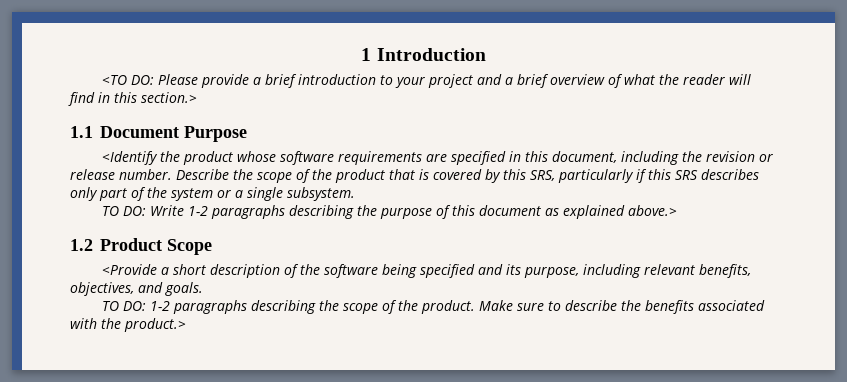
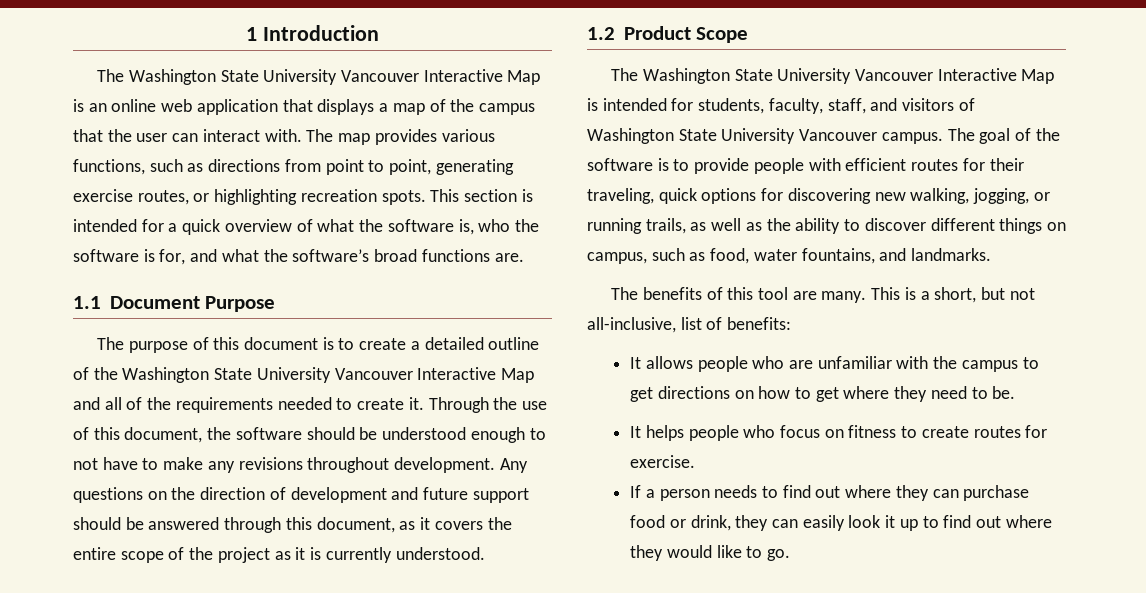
[101,74,751,88] [68,92,197,106] [70,126,247,142] [101,151,773,165] [70,169,759,183] [70,187,355,201] [101,205,677,219] [70,238,212,255] [101,264,751,278] [70,282,203,296] [101,300,765,314] [70,318,186,332] <TO DO: Please provide a brief introduction to your project and a brief overview of what the reader will find in this section.> // 1.1 Document Purpose // <Identify the product whose software requirements are specified in this document, including the revision or release number. Describe the scope of the product that is covered by this SRS, particularly if this SRS describes only part of the system or a single subsystem. // TO DO: Write 1-2 paragraphs describing the purpose of this document as explained above.> // 1.2 Product Scope // <Provide a short description of the software being specified and its purpose, including relevant benefits, objectives, and goals. // TO DO: 1-2 paragraphs describing the scope of the product. Make sure to describe the benefits associated with the product.> -> [97,69,541,85] [73,99,535,115] [73,129,495,145] [73,159,514,175] [73,189,533,205] [73,219,539,235] [73,249,524,265] [73,296,276,312] [97,337,540,353] [73,367,535,383] [73,397,547,413] [73,427,546,443] [73,457,528,473] [73,487,529,503] [73,517,512,533] [73,547,485,563] [587,26,749,43] [611,68,1055,84] [587,98,975,114] [587,128,1060,144] [587,158,1024,174] [587,188,1050,204] [587,218,1066,234] [587,248,992,264] [611,287,1035,303] [587,317,792,333] [630,356,1039,372] [630,386,1016,402] [630,425,1048,441] [630,455,696,468] [630,485,1030,501] [630,515,1052,531] [630,545,790,561] The Washington State University Vancouver Interactive Map is an online web application that displays a map of the campus that the user can interact with. The map provides various functions, such as directions from point to point, generating exercise routes, or highlighting recreation spots. This section is intended for a quick overview of what the software is, who the software is for, and what the software’s broad functions are. // 1.1 Document Purpose // The purpose of this document is to create a detailed outline of the Washington State University Vancouver Interactive Map and all of the requirements needed to create it. Through the use of this document, the software should be understood enough to not have to make any revisions throughout development. Any questions on the direction of development and future support should be answered through this document, as it covers the entire scope of the project as it is currently understood. // 1.2 Product Scope // The Washington State University Vancouver Interactive Map is intended for students, faculty, staff, and visitors of Washington State University Vancouver campus. The goal of the software is to provide people with efficient routes for their traveling, quick options for discovering new walking, jogging, or running trails, as well as the ability to discover different things on campus, such as food, water fountains, and landmarks. // The benefits of this tool are many. This is a short, but not all-inclusive, list of benefits: // It allows people who are unfamiliar with the campus to get directions on how to get where they need to be. // It helps people who focus on fitness to create routes for exercise. // If a person needs to find out where they can purchase food or drink, they can easily look it up to find out where they would like to go.

